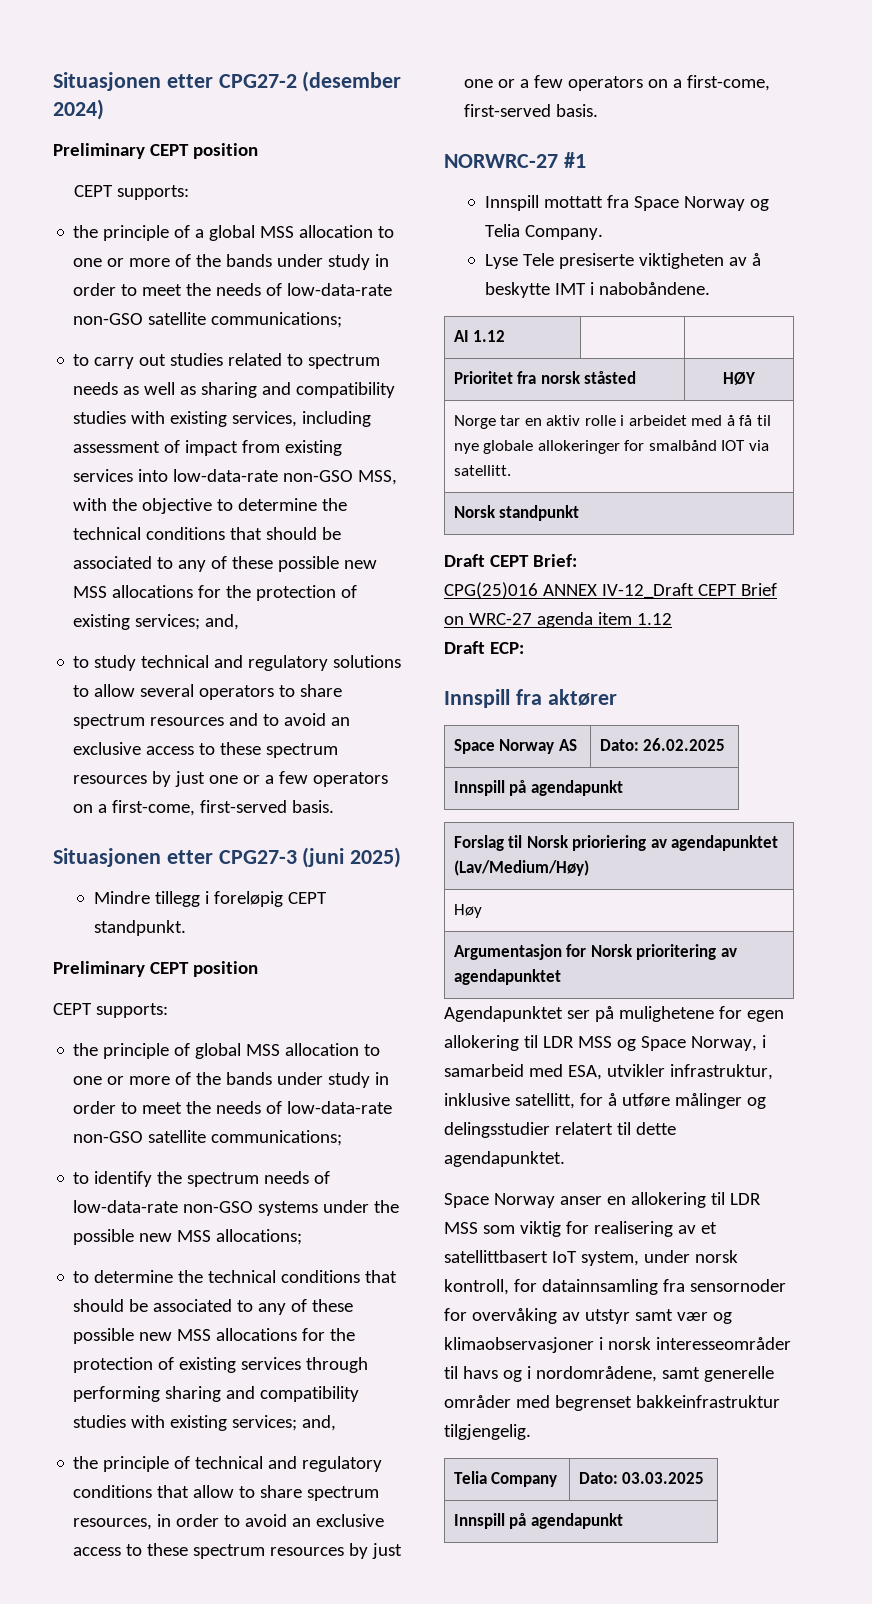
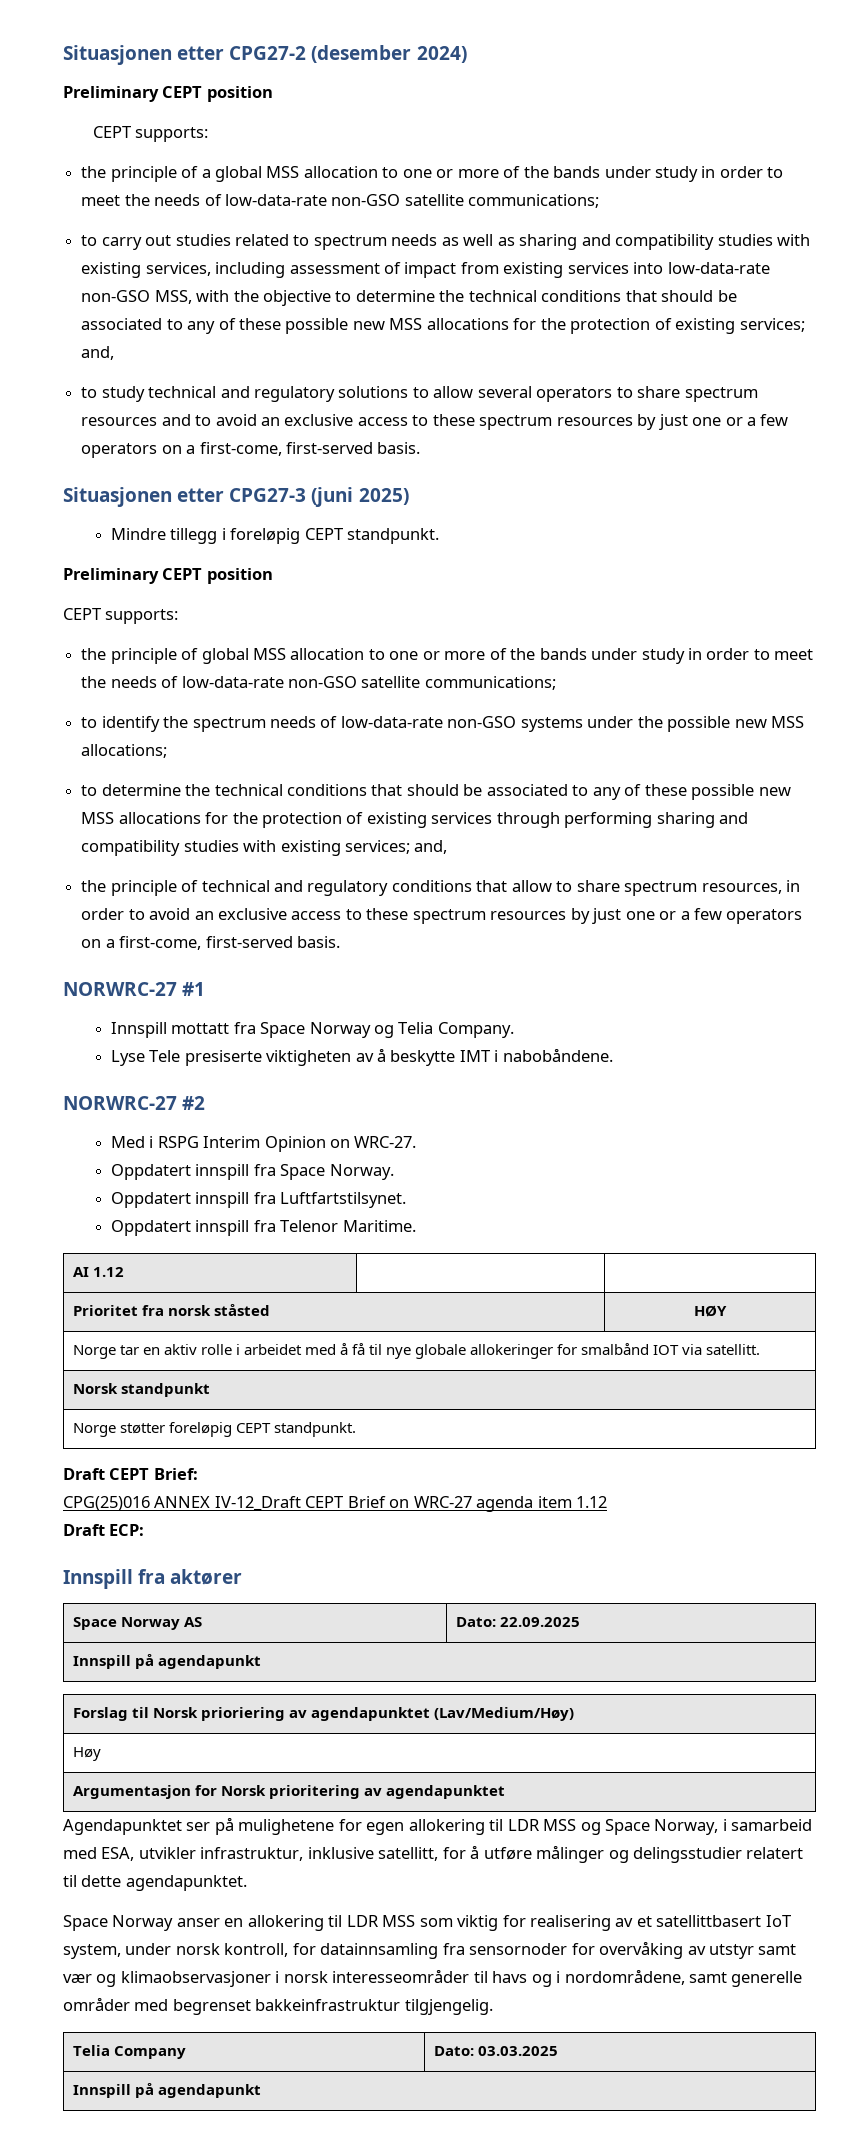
(711, 288) none -> [63,1096,206,1110] [110,1136,417,1152] [110,1164,394,1180] [110,1192,407,1208] [110,1220,416,1236] // NORWRC-27 #2 // Med i RSPG Interim Opinion on WRC-27. // Oppdatert innspill fra Space Norway. // Oppdatert innspill fra Luftfartstilsynet. // Oppdatert innspill fra Telenor Maritime.
(580, 513) none -> [72,1422,356,1437] // Norge støtter foreløpig CEPT standpunkt.
[643,738,726,751] 26.02.2025 -> [499,1617,580,1627] 22.09.2025

